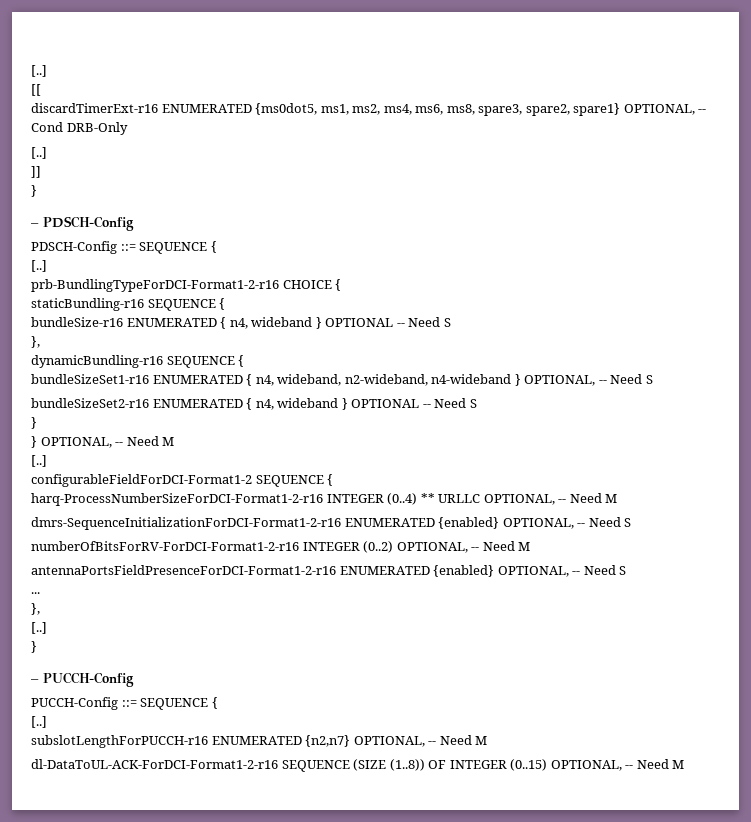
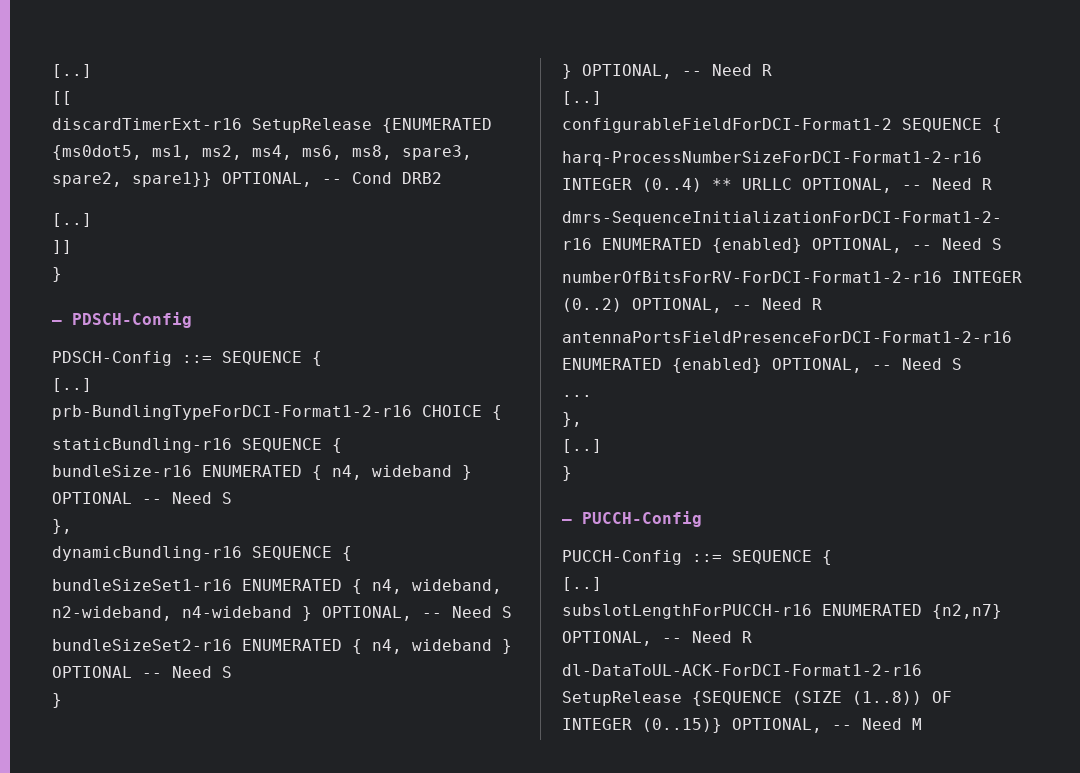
[161,104,252,113] ENUMERATED -> [252,118,492,133] SetupRelease {ENUMERATED
[573,103,621,116] spare1} -> [132,172,212,187] spare1}}
[66,122,128,135] DRB-Only -> [402,172,442,184] DRB2
[162,437,175,446] M -> [762,64,772,76] R
[605,494,618,503] M -> [982,178,992,190] R
[518,542,531,551] M -> [812,298,822,310] R
[475,736,488,745] M -> [742,631,752,643] R
[281,760,350,772] SEQUENCE -> [562,691,782,706] SetupRelease {SEQUENCE
[510,759,548,771] (0..15) -> [642,718,722,733] (0..15)}

